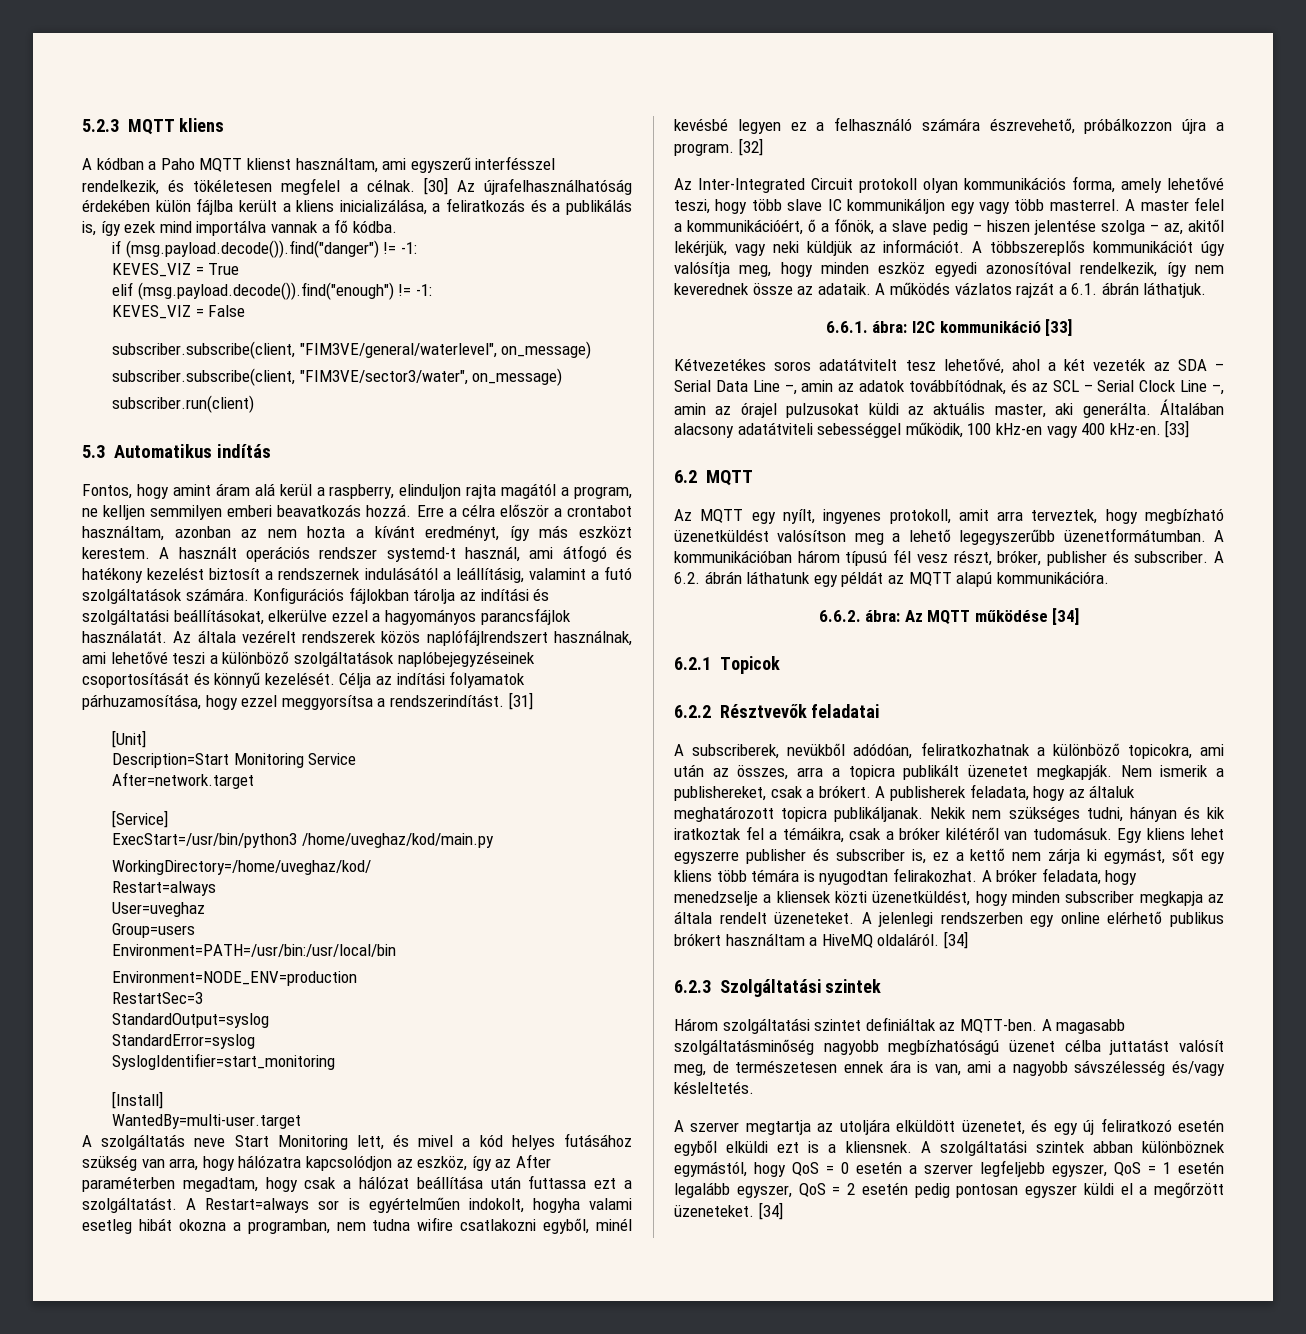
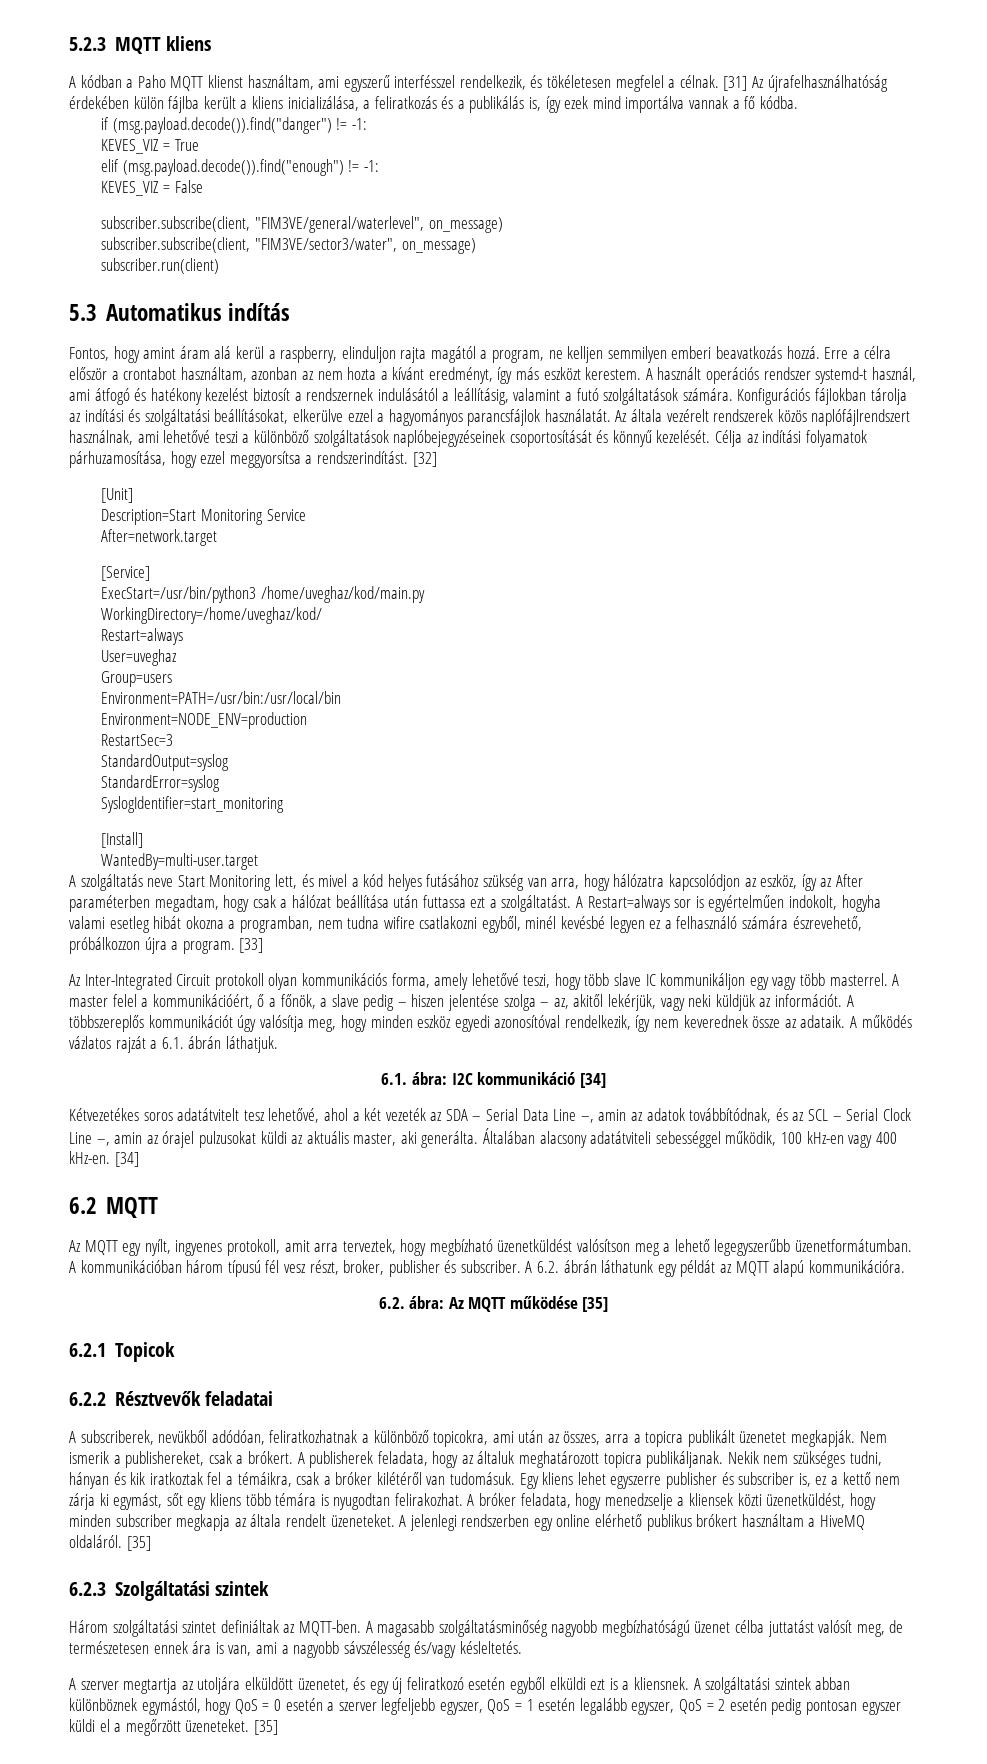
[423,177,448,195] [30] -> [723,76,748,91] [31]
[508,692,533,710] [31] -> [412,452,437,467] [32]
[738,138,763,156] [32] -> [239,938,264,953] [33]
[825,321,868,333] 6.6.1. -> [381,1073,408,1085] 6.1.
[1045,319,1073,336] [33] -> [579,1073,606,1088] [34]
[1165,420,1190,438] [33] -> [114,1152,139,1167] [34]
[997,550,1042,566] bróker, -> [343,1260,385,1275] broker,
[818,610,861,622] 6.6.2. -> [378,1297,405,1309] 6.2.
[1052,608,1080,625] [34] -> [582,1297,609,1312] [35]
[943,931,968,949] [34] -> [126,1536,151,1551] [35]
[758,1202,783,1220] [34] -> [253,1720,278,1735] [35]

